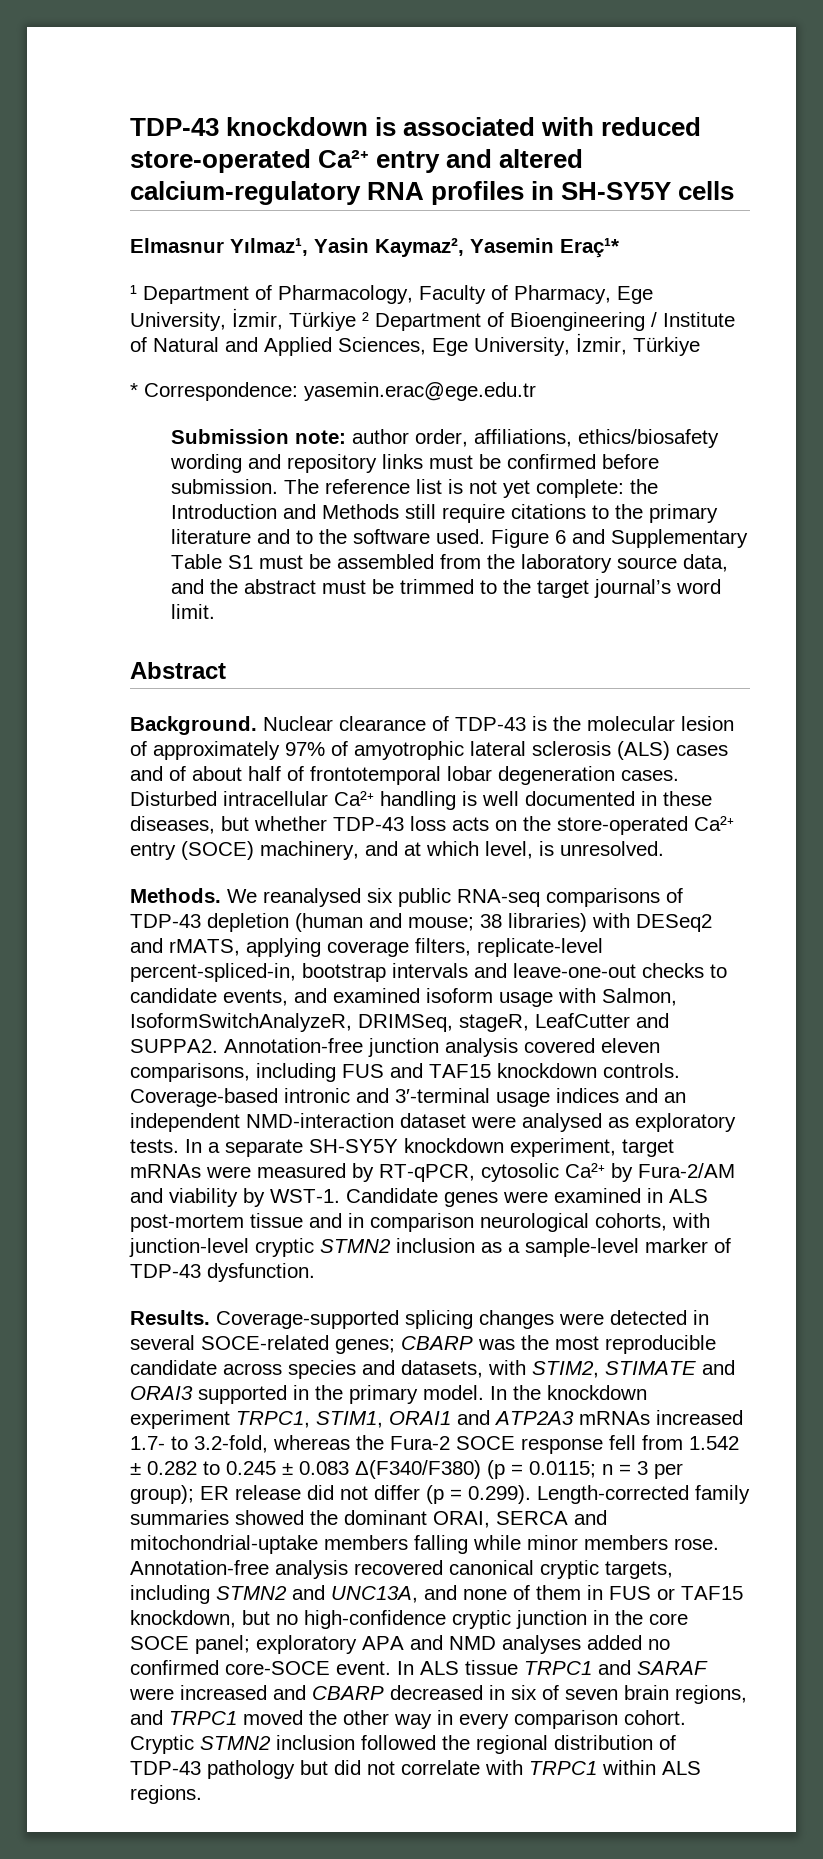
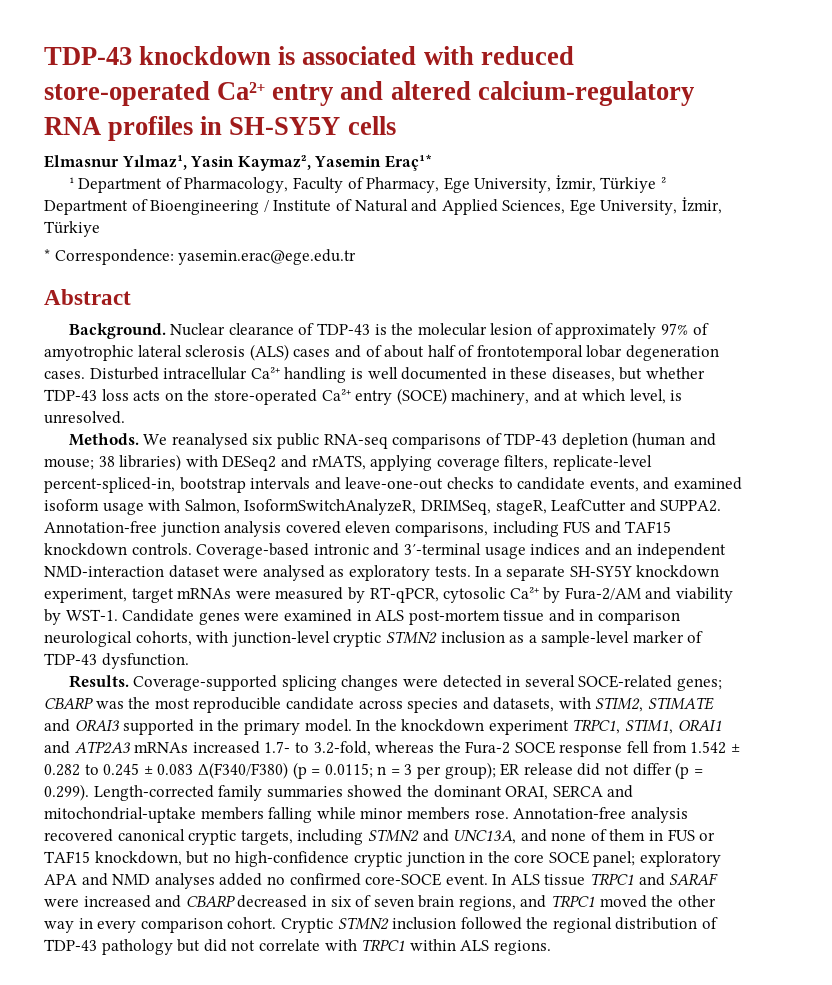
[170,429,719,448] [169,454,659,473] [170,479,658,498] [170,504,718,523] [170,529,748,548] [170,554,728,573] [170,579,721,598] [170,604,215,619] // Submission note: author order, affiliations, ethics/biosafety wording and repository links must be confirmed before submission. The reference list is not yet complete: the Introduction and Methods still require citations to the primary literature and to the software used. Figure 6 and Supplementary Table S1 must be assembled from the laboratory source data, and the abstract must be trimmed to the target journal’s word limit. -> (357, 257) none

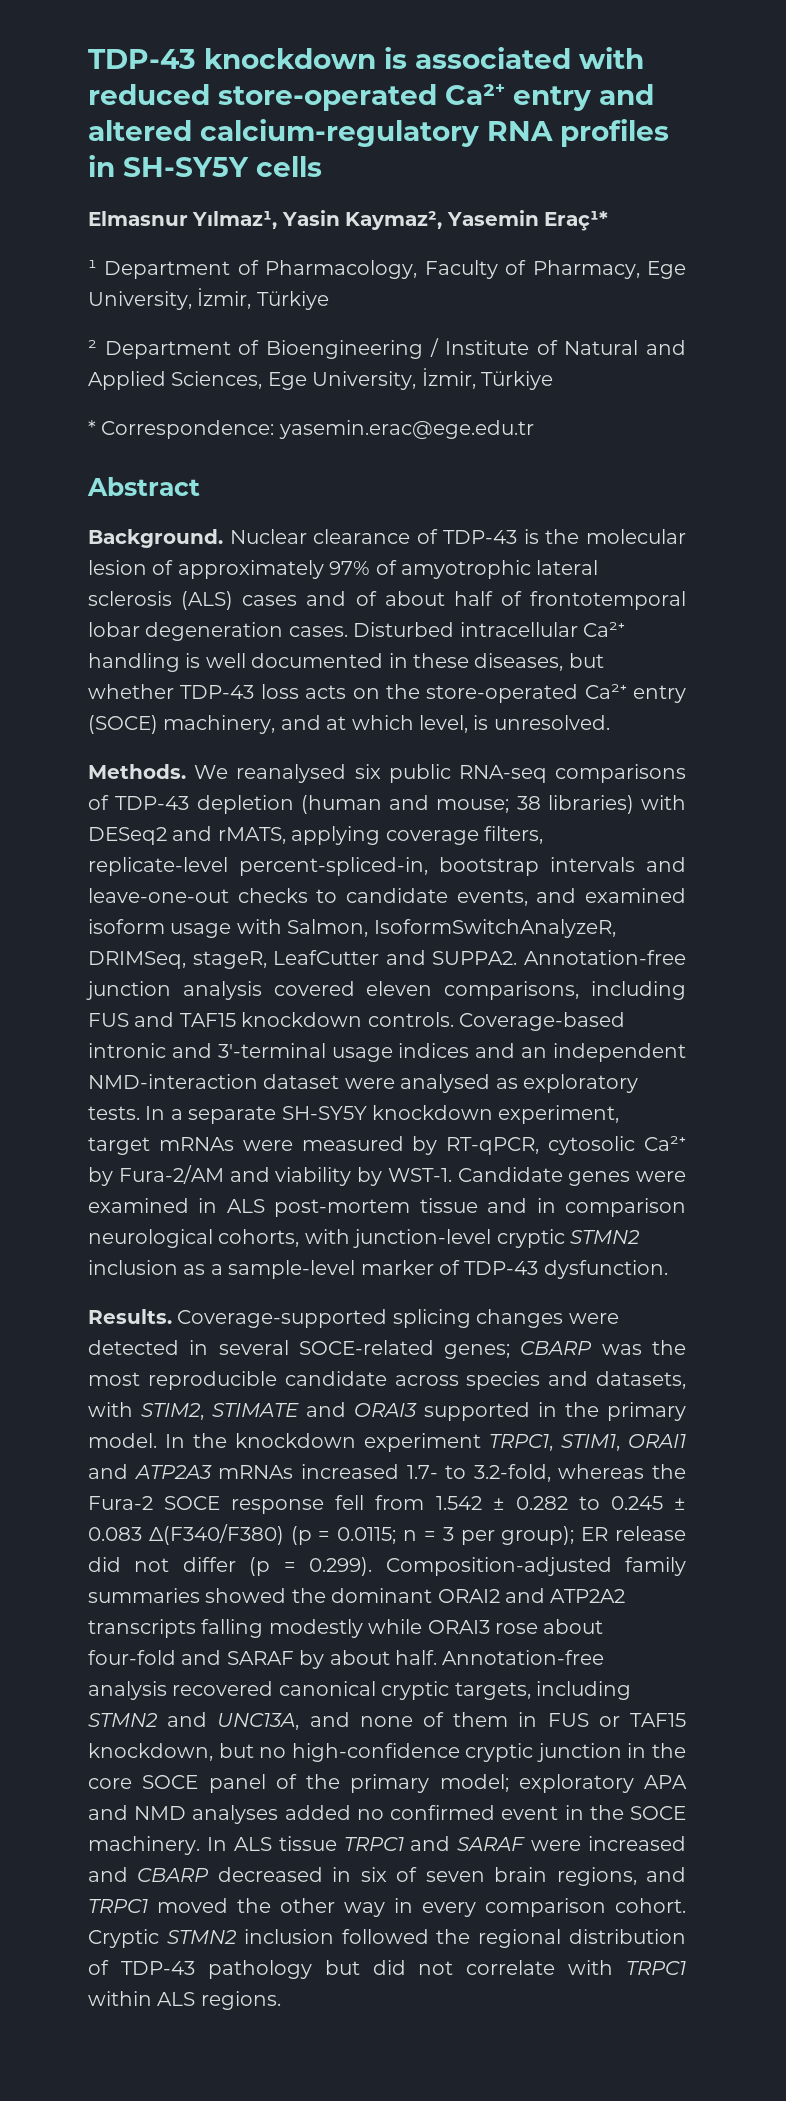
(657, 185) none -> (329, 300) //
[93,785,214,801] Length-corrected -> [385,1557,612,1576] Composition-adjusted
[505,785,634,800] [44,807,509,823] ORAI, SERCA and mitochondrial-uptake members falling while minor members rose. -> [437,1588,626,1603] [88,1619,604,1638] [88,1650,437,1669] ORAI2 and ATP2A2 transcripts falling modestly while ORAI3 rose about four-fold and SARAF by about half.
[593,851,636,867] panel; -> [208,1774,509,1793] panel of the primary model;
[365,873,488,886] core-SOCE event. -> [501,1805,686,1820] [88,1836,200,1855] event in the SOCE machinery.

